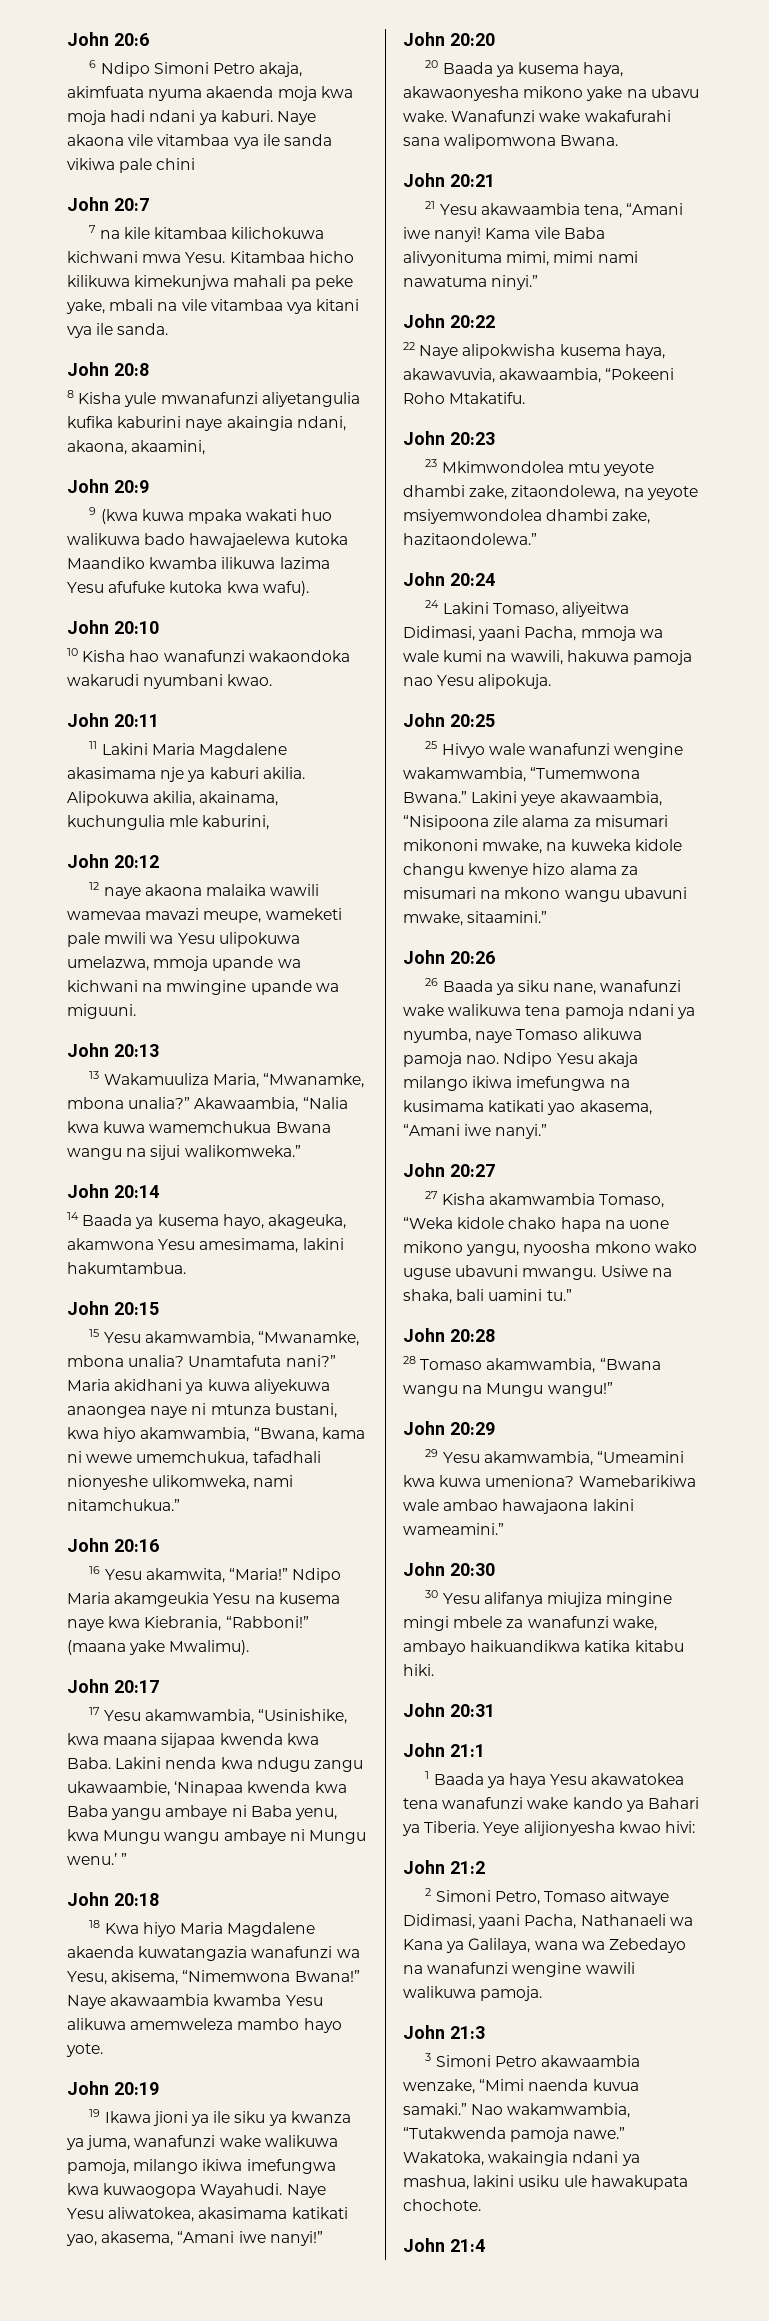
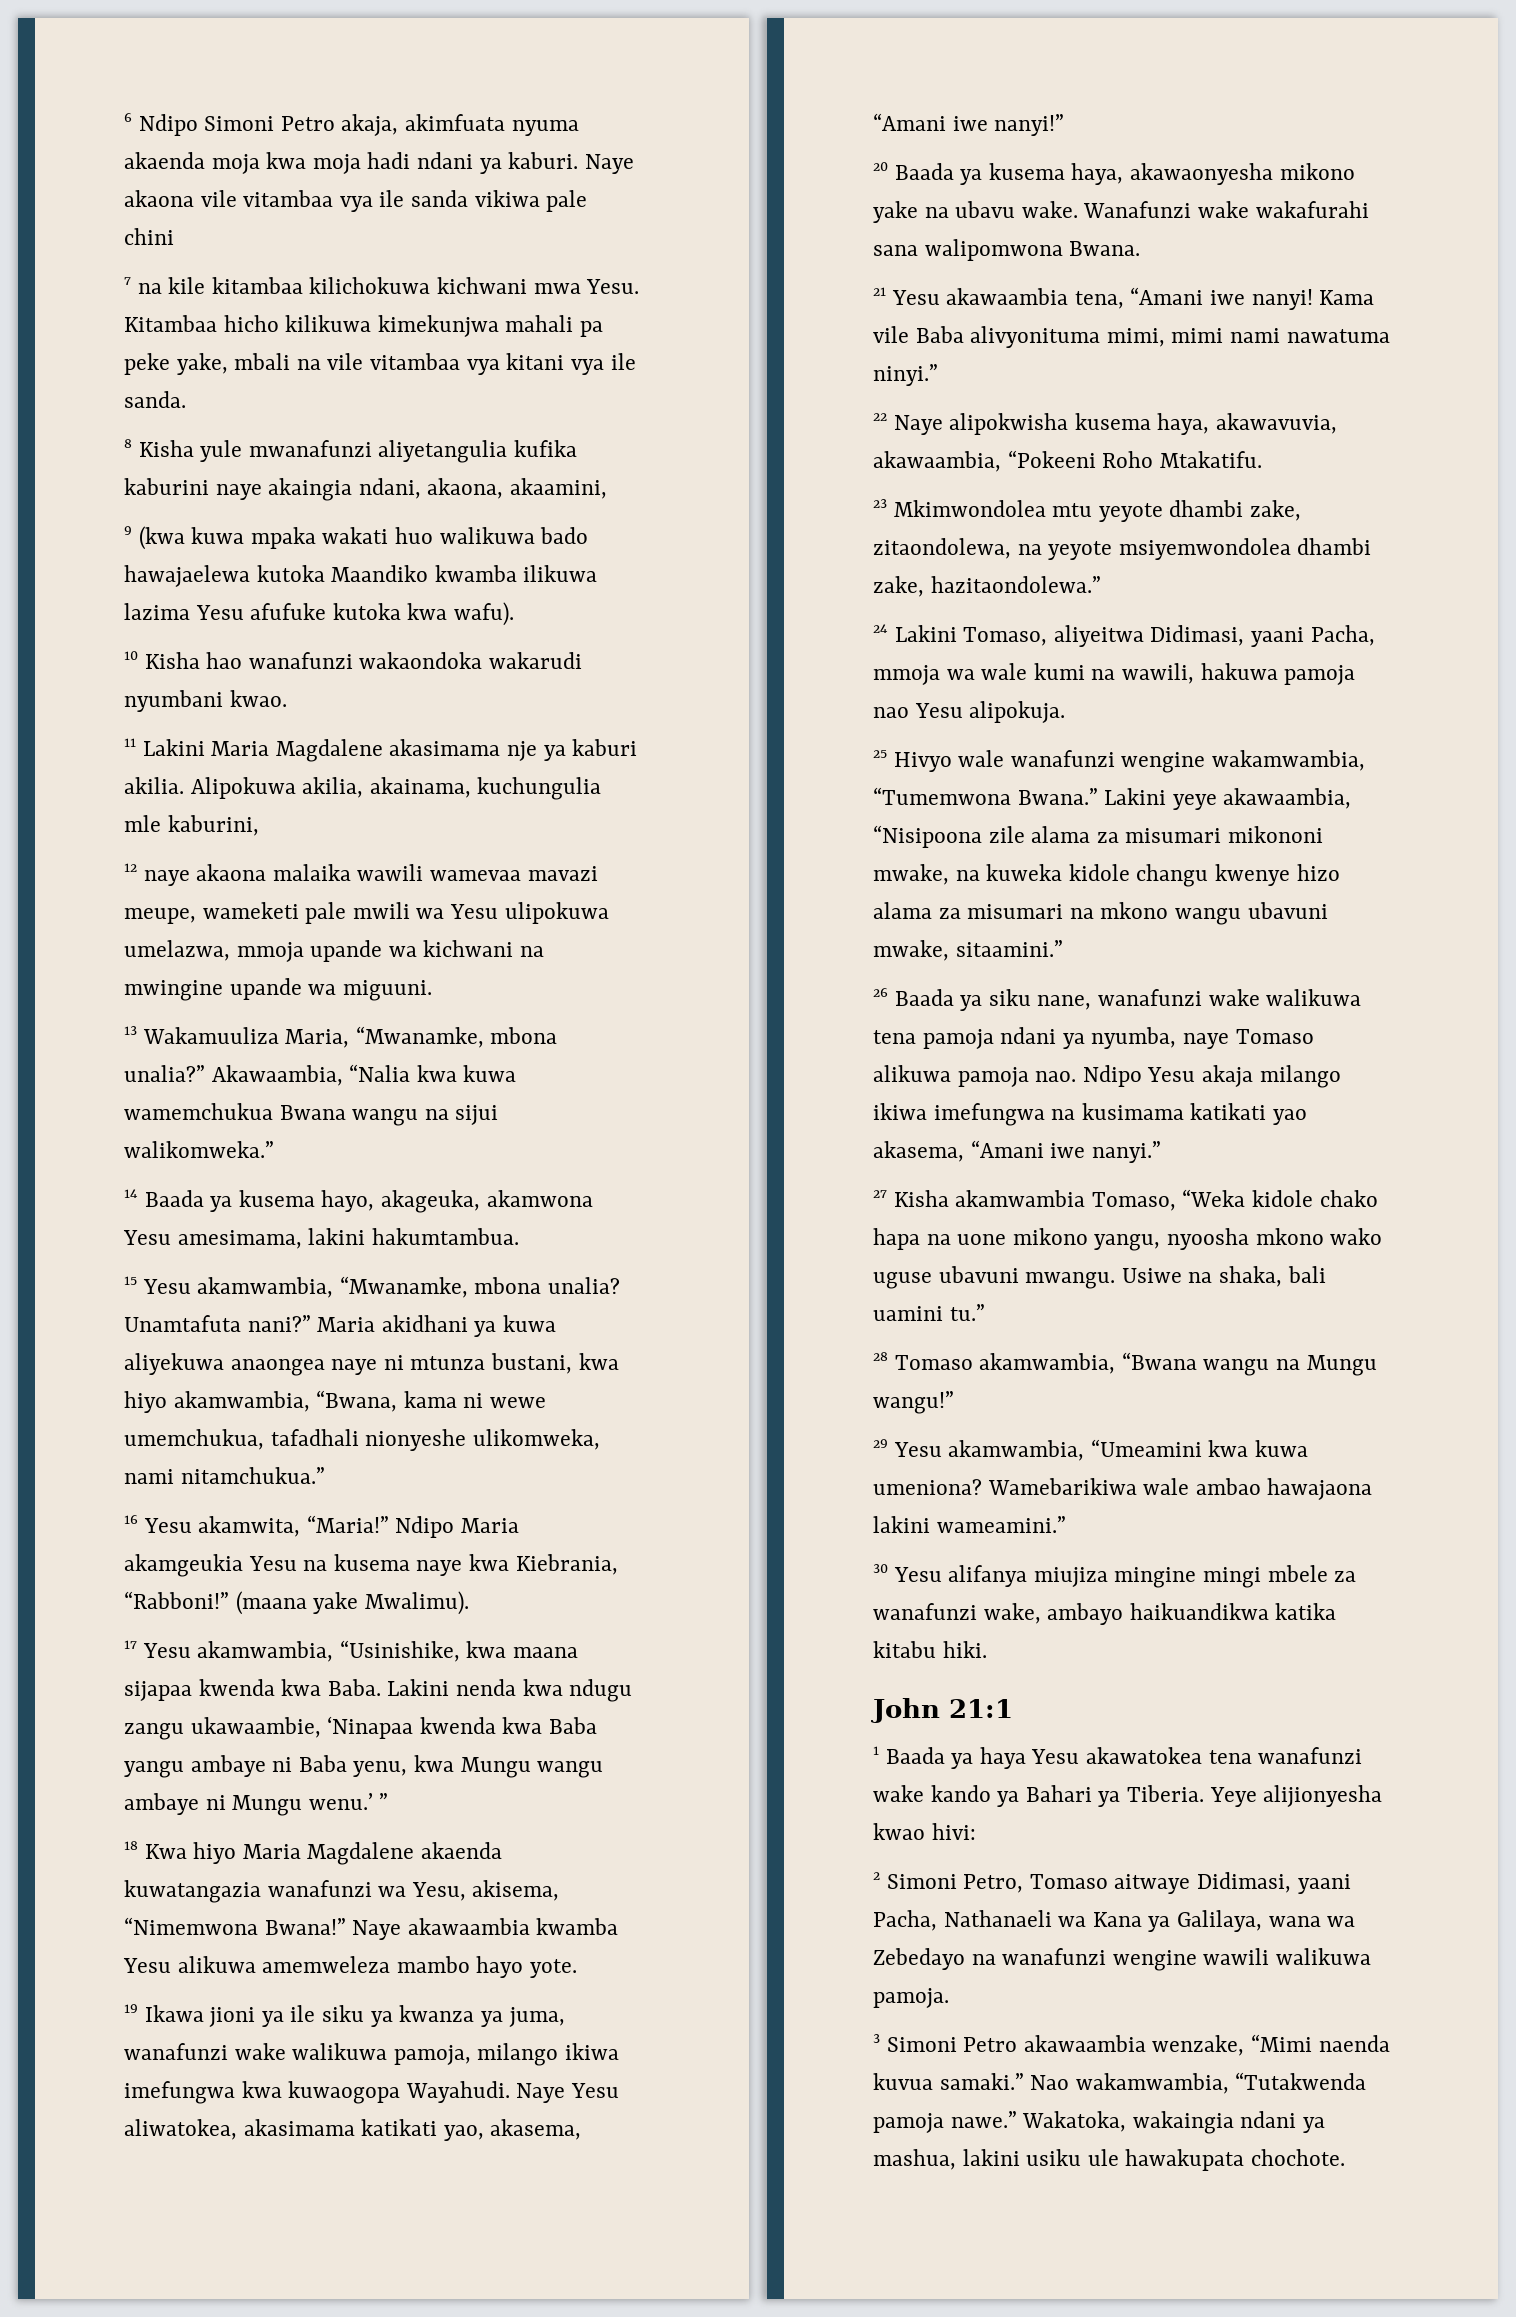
[67,32,149,46] John 20:6 // -> (124, 117) none
[67,197,149,211] // John 20:7 -> (174, 236) none
[67,362,149,376] // John 20:8 -> (186, 399) none
[67,479,149,493] // John 20:9 -> (608, 488) none
[67,620,159,634] // John 20:10 -> (515, 614) none
[67,713,159,727] // John 20:11 -> (287, 698) none
[67,854,159,868] // John 20:12 -> (259, 825) none
[67,1043,159,1057] // John 20:13 -> (432, 990) none
[67,1184,159,1198] // John 20:14 -> (274, 1149) none
[67,1301,159,1315] // John 20:15 -> (519, 1236) none
[67,1538,159,1552] // John 20:16 -> (325, 1475) none
[67,1679,159,1693] // John 20:17 -> (469, 1603) none
[67,1892,159,1906] // John 20:18 -> (389, 1801) none
[67,2081,159,2095] // John 20:19 -> (578, 1968) none
[403,32,495,46] // John 20:20 -> (1065, 125) none
[403,173,495,187] // John 20:21 -> (1141, 248) none
[403,314,495,328] // John 20:22 -> (938, 375) none
[403,431,495,445] // John 20:23 -> (1262, 459) none
[403,572,495,586] // John 20:24 -> (1101, 584) none
[403,713,495,727] // John 20:25 -> (1066, 712) none
[403,950,495,964] // John 20:26 -> (1063, 948) none
[403,1163,495,1177] // John 20:27 -> (1161, 1152) none
[403,1328,495,1342] // John 20:28 -> (985, 1312) none
[403,1421,495,1435] // John 20:29 -> (954, 1402) none
[403,1562,495,1576] // John 20:30 -> (1066, 1524) none
[403,1703,495,1717] // John 20:31 -> (987, 1649) none
[403,1860,485,1874] // John 21:2 -> (976, 1831) none
[403,2025,485,2039] // John 21:3 -> (949, 1998) none
[403,2238,485,2252] // John 21:4 -> (1346, 2157) none

